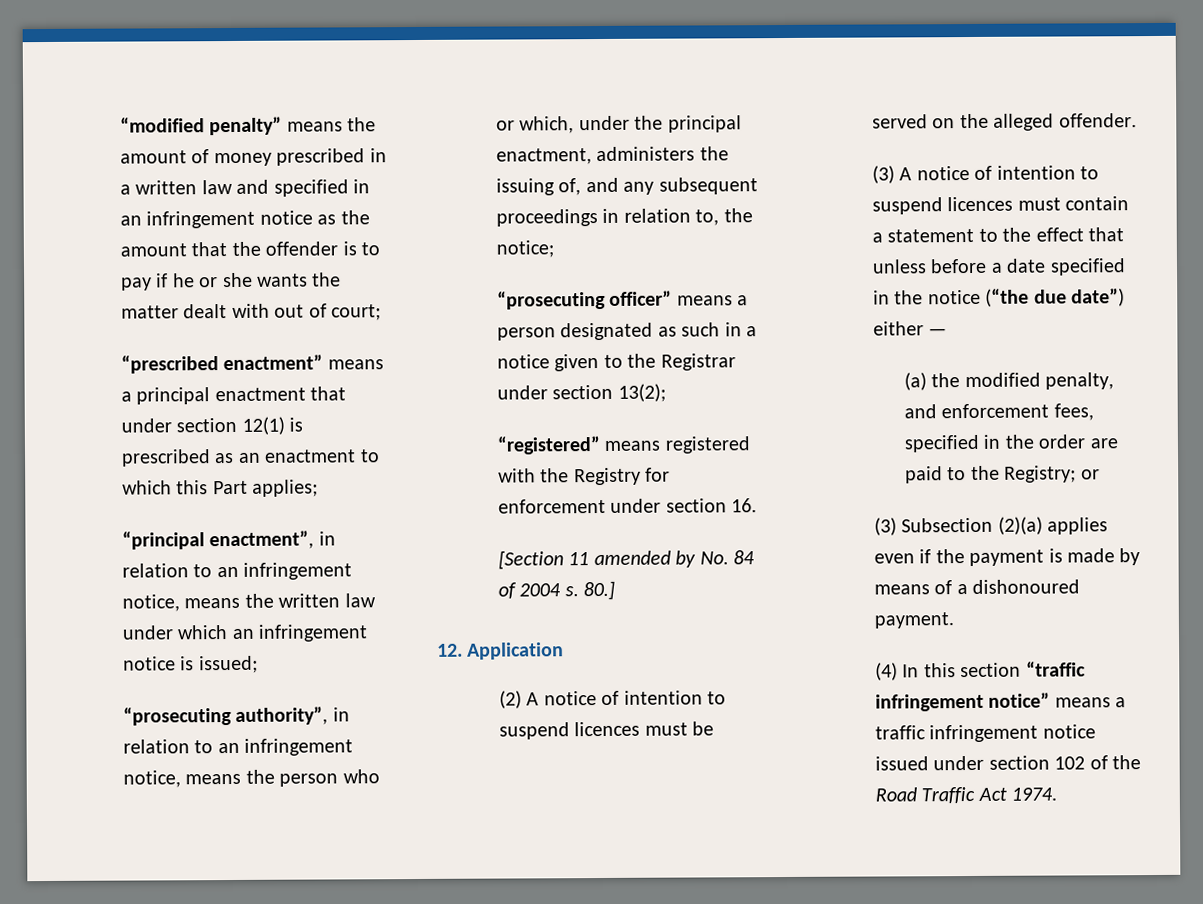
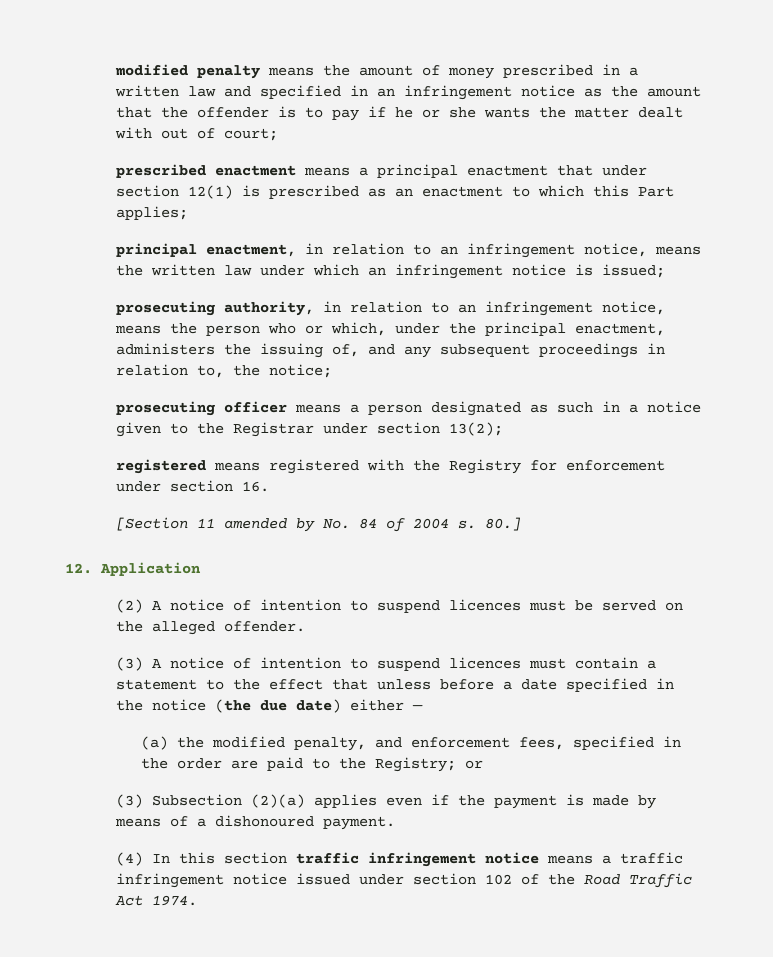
[119,116,283,136] “modified penalty” -> [114,64,260,79] modified penalty
[120,354,324,374] “prescribed enactment” -> [115,164,296,178] prescribed enactment
[121,530,315,550] “principal enactment”, -> [115,243,296,257] principal enactment,
[122,706,329,726] “prosecuting authority”, -> [115,301,314,316] prosecuting authority,
[496,290,673,310] “prosecuting officer” -> [115,401,287,416] prosecuting officer
[496,436,601,455] “registered” -> [115,459,206,474] registered
[985,288,1125,307] (“the due date”) -> [214,699,341,713] (the due date)
[1025,661,1086,677] [874,692,1051,712] “traffic infringement notice” -> [295,852,539,867] traffic infringement notice

